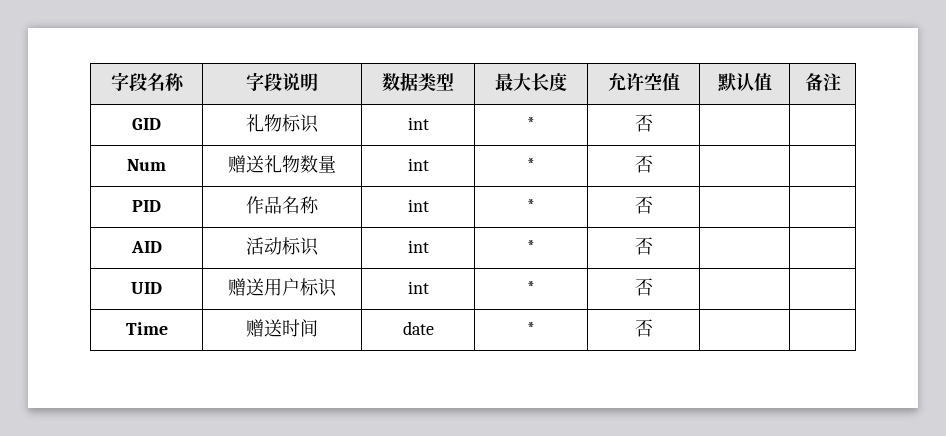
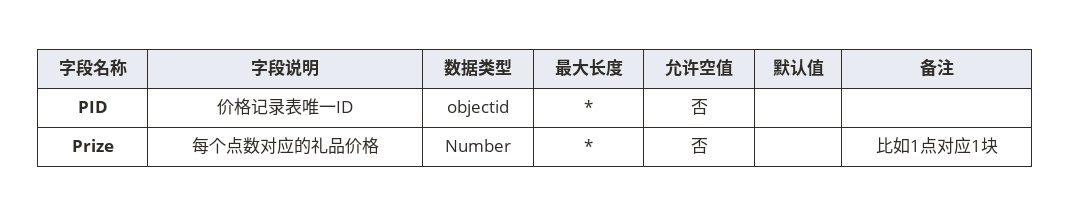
[132,118,161,130] [246,114,319,133] [407,117,429,130] [527,117,535,130] [634,114,653,132] [127,159,166,171] [228,155,336,173] [407,158,429,171] [527,158,535,171] [634,155,653,173] [132,200,161,212] [246,196,319,214] [407,199,429,212] [527,199,535,212] [634,196,653,214] [130,241,162,253] [246,237,319,256] [407,240,429,253] [527,240,535,253] [634,237,653,255] [131,282,162,294] [228,278,337,297] [407,281,429,294] [527,281,535,294] [634,278,653,296] [125,322,168,335] [246,319,318,337] [402,321,434,335] [527,322,535,335] [634,319,653,337] GID | 礼物标识 | int | * | 否 | | // Num | 赠送礼物数量 | int | * | 否 | | // PID | 作品名称 | int | * | 否 | | // AID | 活动标识 | int | * | 否 | | // UID | 赠送用户标识 | int | * | 否 | | // Time | 赠送时间 | date | * | 否 | | -> [77,101,108,113] [217,98,353,115] [447,100,509,117] [584,100,593,113] [690,99,708,115] [71,139,114,152] [191,137,379,155] [445,139,511,152] [584,139,593,152] [690,138,708,154] [875,137,998,154] PID | 价格记录表唯一ID | objectid | * | 否 | | // Prize | 每个点数对应的礼品价格 | Number | * | 否 | | 比如1点对应1块

